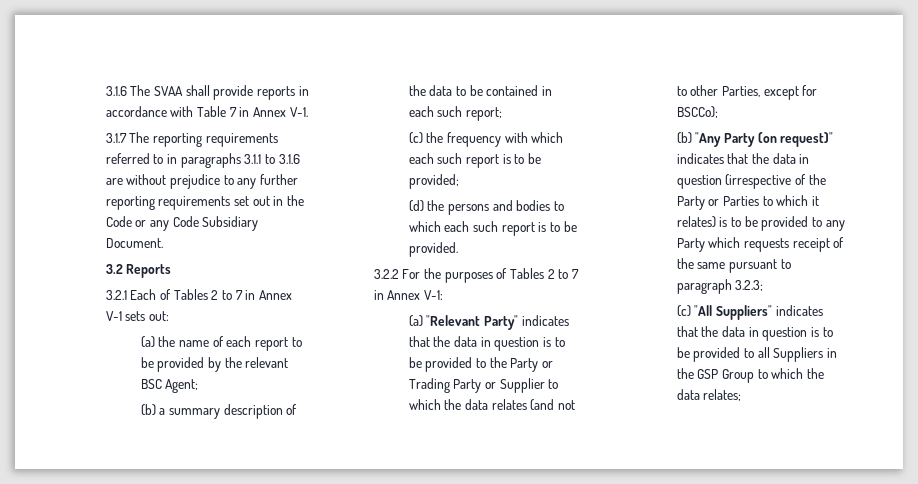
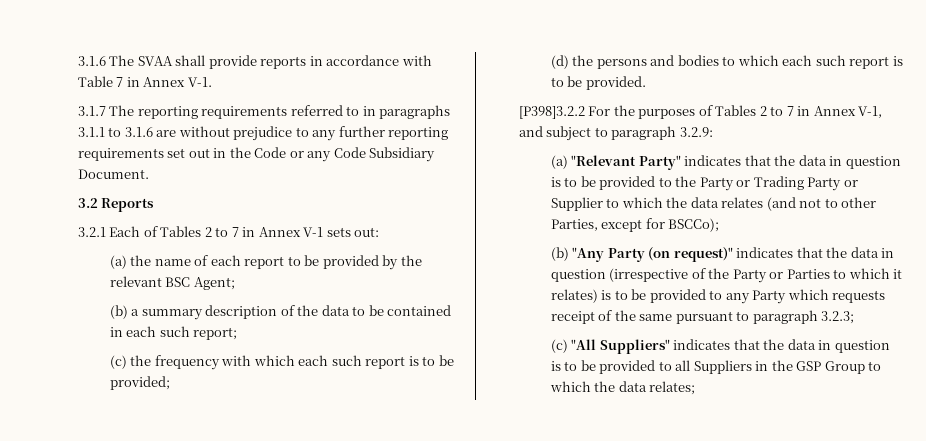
[373,269,399,279] 3.2.2 -> [518,106,585,119] [P398]3.2.2
[424,290,444,300] V-1: -> [858,106,883,118] [518,126,713,141] V-1, and subject to paragraph 3.2.9:

